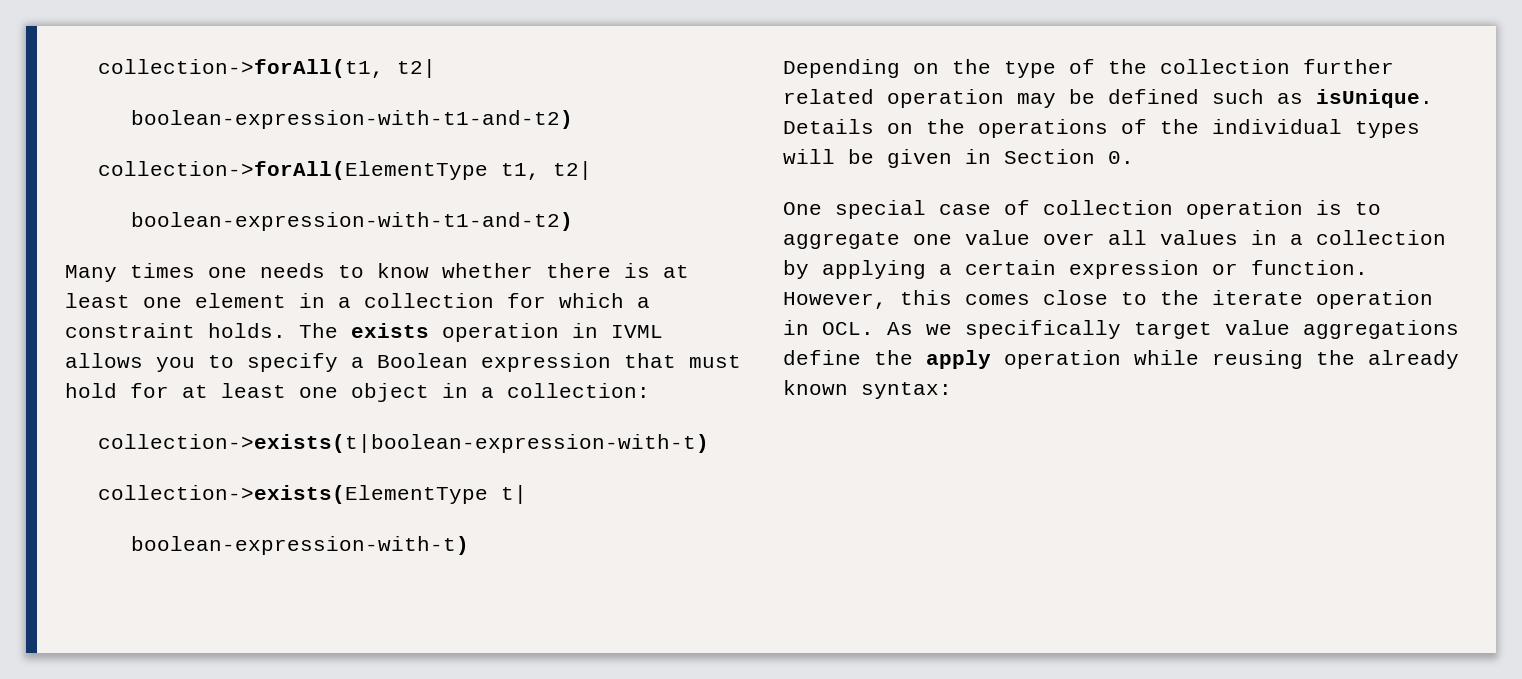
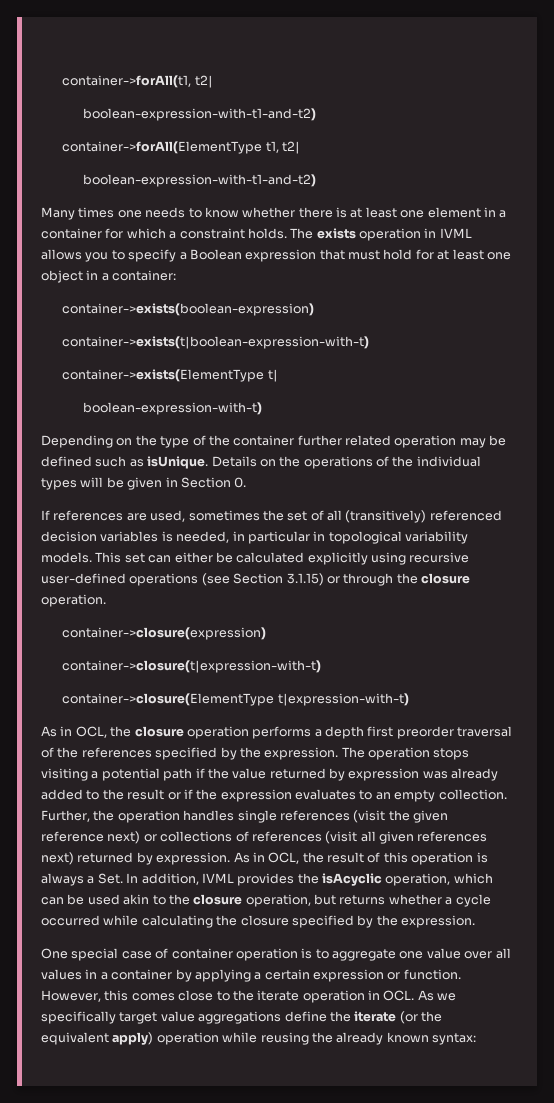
[97,59,436,78] [130,110,573,129] [97,161,488,180] collection->forAll(t1, t2| // boolean-expression-with-t1-and-t2) // collection->forAll(ElementType -> [62,75,213,88] [83,108,317,121] [62,141,263,154] container->forAll(t1, t2| // boolean-expression-with-t1-and-t2) // container->forAll(ElementType
[364,293,494,308] collection -> [41,228,102,239] container
[507,383,650,398] [97,434,709,453] [97,485,488,504] collection: // collection->exists(t|boolean-expression-with-t) // collection->exists(ElementType -> [112,270,177,281] [62,303,315,316] [62,336,370,349] [62,369,265,382] container: // container->exists(boolean-expression) // container->exists(t|boolean-expression-with-t) // container->exists(ElementType
[1160,59,1290,74] collection -> [233,435,295,446] container
(1134, 157) none -> [41,510,502,523] [41,531,468,544] [41,552,470,565] [41,573,470,586] [41,594,106,607] [62,627,267,640] [62,660,322,673] [62,693,409,706] [41,726,513,739] [41,747,470,760] [41,768,499,781] [41,789,507,802] [41,810,448,823] [41,831,488,844] [41,852,488,865] [41,873,493,886] [41,894,491,907] [41,915,475,928] // If references are used, sometimes the set of all (transitively) referenced decision variables is needed, in particular in topological variability models. This set can either be calculated explicitly using recursive user-defined operations (see Section 3.1.15) or through the closure operation. // container->closure(expression) // container->closure(t|expression-with-t) // container->closure(ElementType t|expression-with-t) // As in OCL, the closure operation performs a depth first preorder traversal of the references specified by the expression. The operation stops visiting a potential path if the value returned by expression was already added to the result or if the expression evaluates to an empty collection. Further, the operation handles single references (visit the given reference next) or collections of references (visit all given references next) returned by expression. As in OCL, the result of this operation is always a Set. In addition, IVML provides the isAcyclic operation, which can be used akin to the closure operation, but returns whether a cycle occurred while calculating the closure specified by the expression.
[1043,200,1173,215] collection -> [171,948,233,959] container
[1316,230,1446,245] collection -> [111,969,173,980] container
[926,350,991,369] apply -> [354,1011,442,1024] [41,1032,154,1045] iterate (or the equivalent apply)

